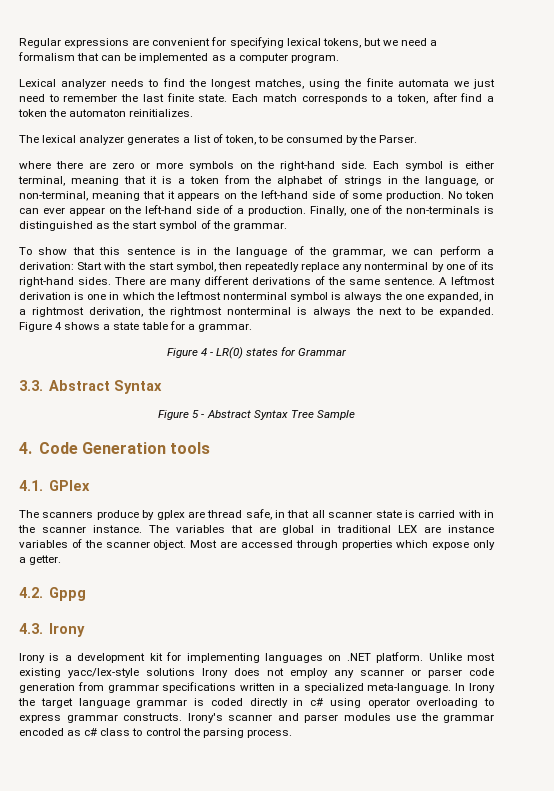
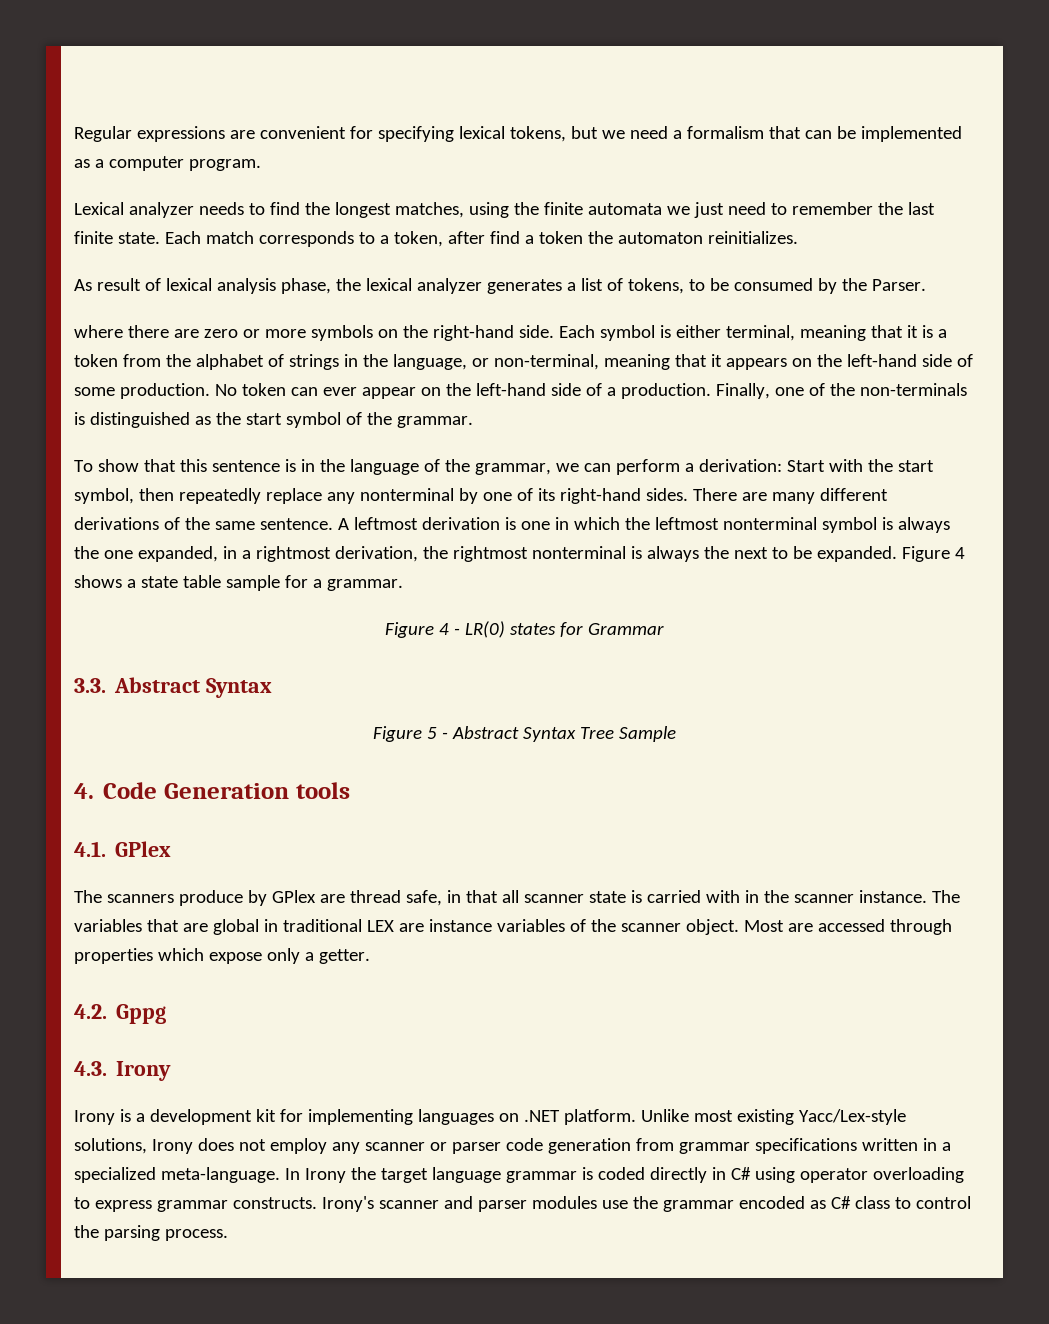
[19,135,39,143] The -> [74,278,361,294] As result of lexical analysis phase, the
[224,135,256,145] token, -> [627,278,684,294] tokens,
(168, 326) none -> [225,575,280,591] sample
[156,510,185,520] gplex -> [271,890,316,903] GPlex
[68,668,195,678] yacc/lex-style solutions -> [798,1109,906,1125] [74,1138,147,1154] Yacc/Lex-style solutions,
[310,698,323,706] c# -> [730,1167,751,1180] C#
[84,728,98,736] c# -> [830,1196,851,1209] C#

